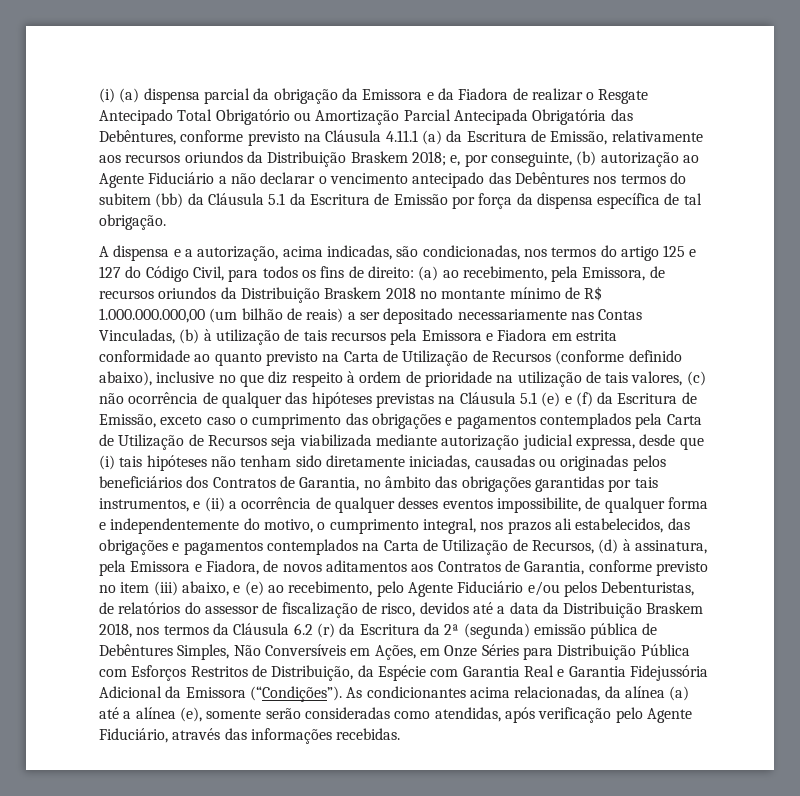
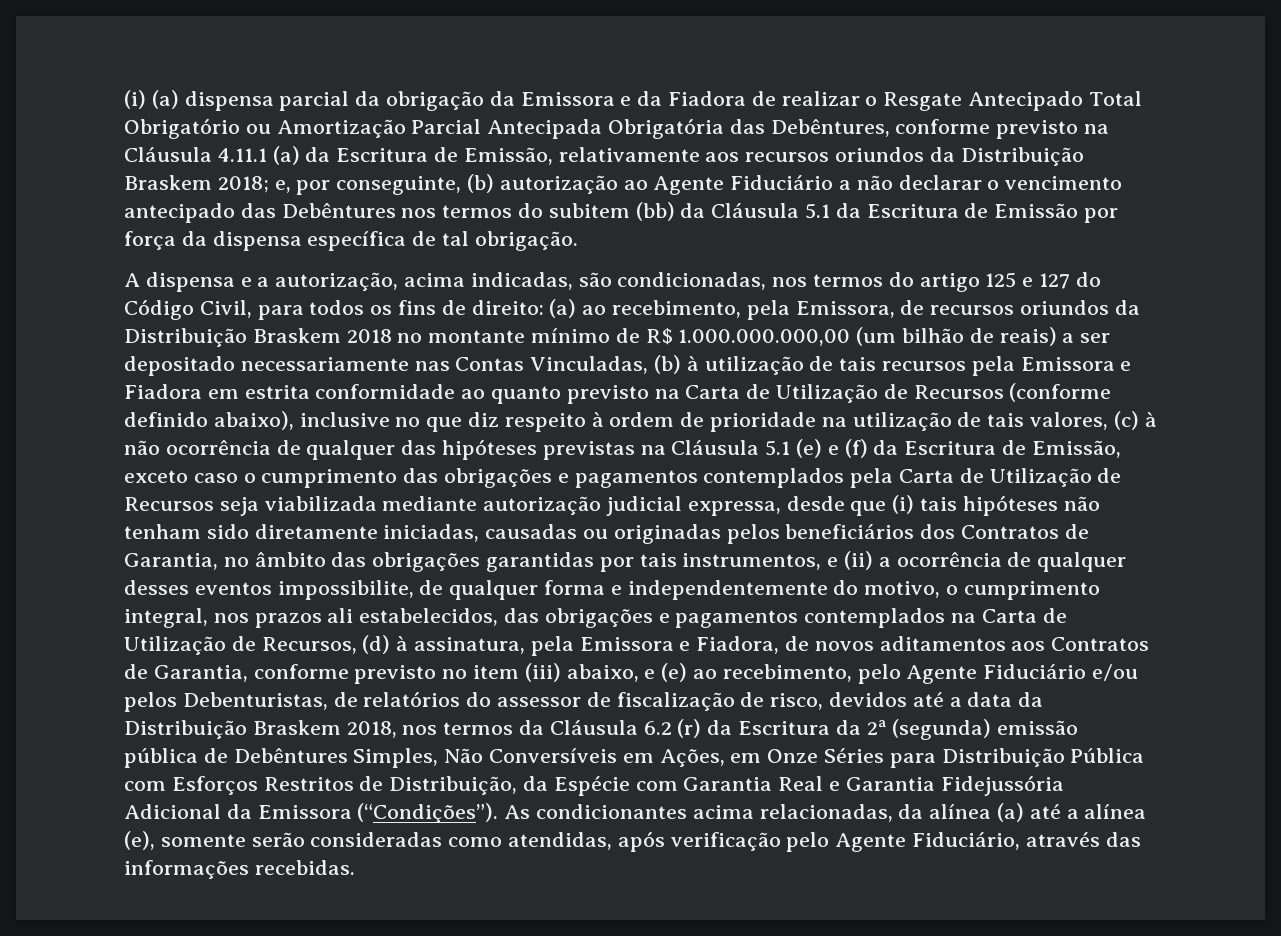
(706, 378) none -> [1144,412,1157,427] à

